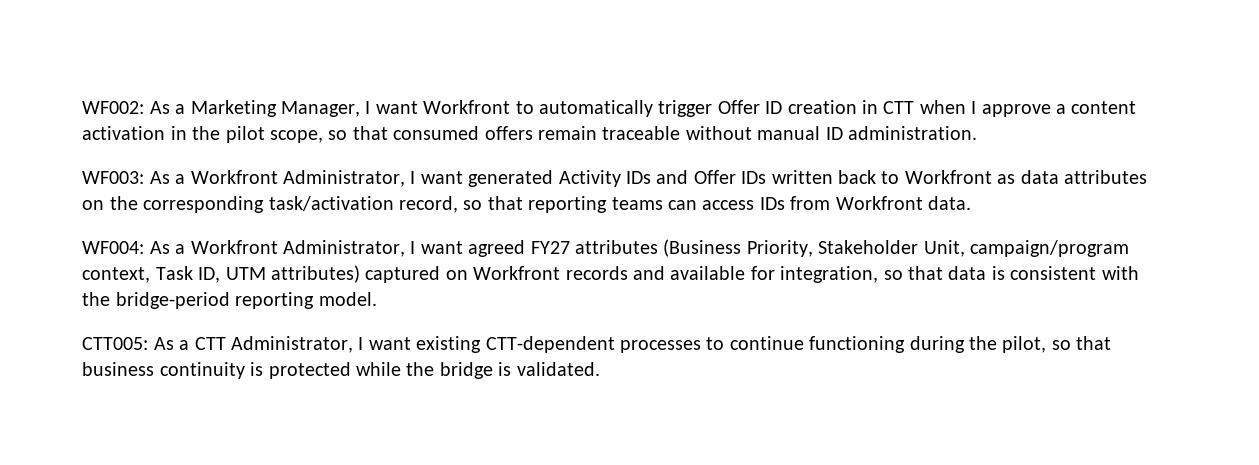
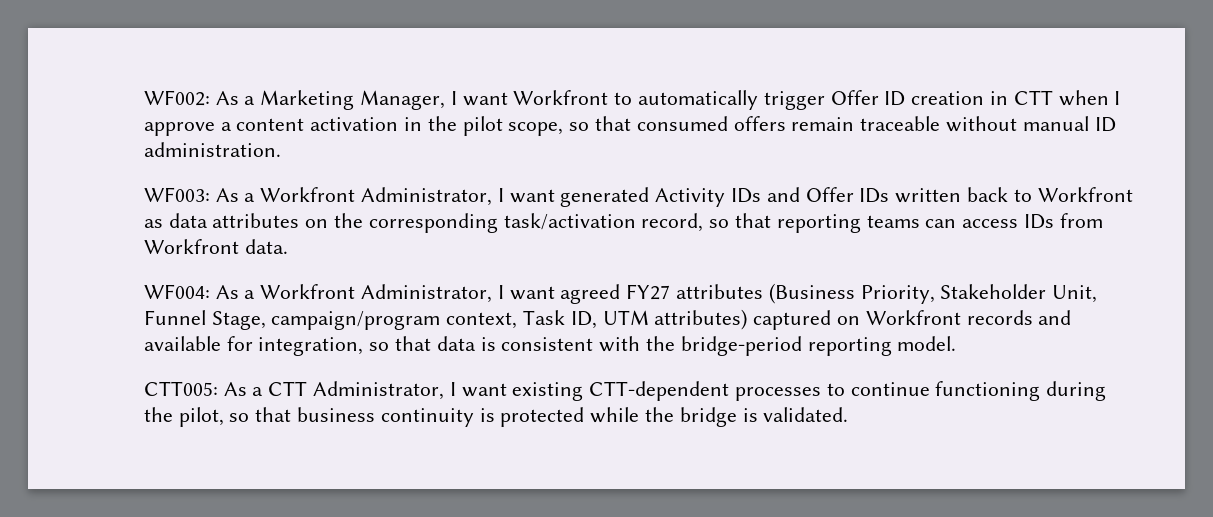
(965, 248) none -> [143,310,266,330] Funnel Stage,

